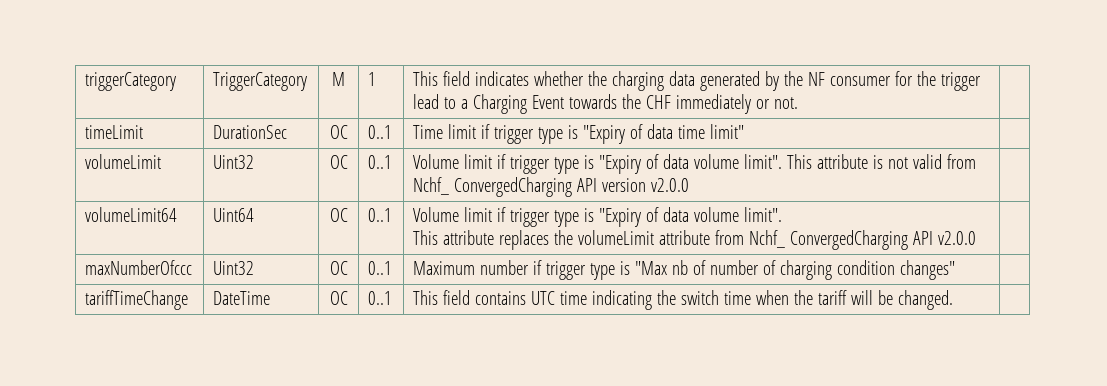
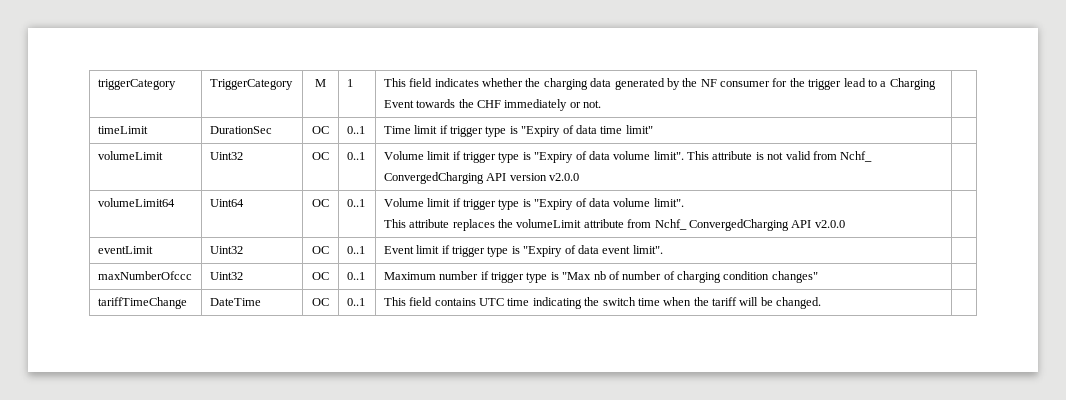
(977, 238) none -> [97,246,153,254] [209,246,243,254] [312,246,329,254] [346,246,365,254] [383,245,663,257] // eventLimit | Uint32 | OC | 0..1 | Event limit if trigger type is "Expiry of data event limit". |

